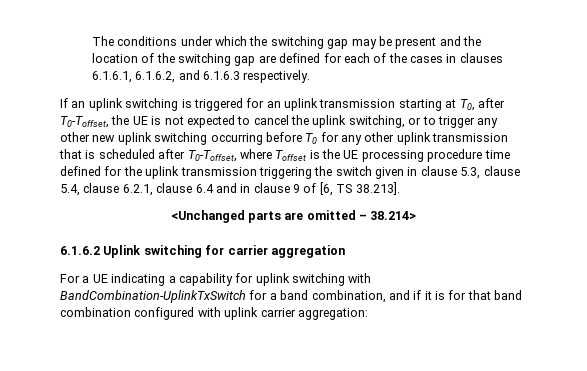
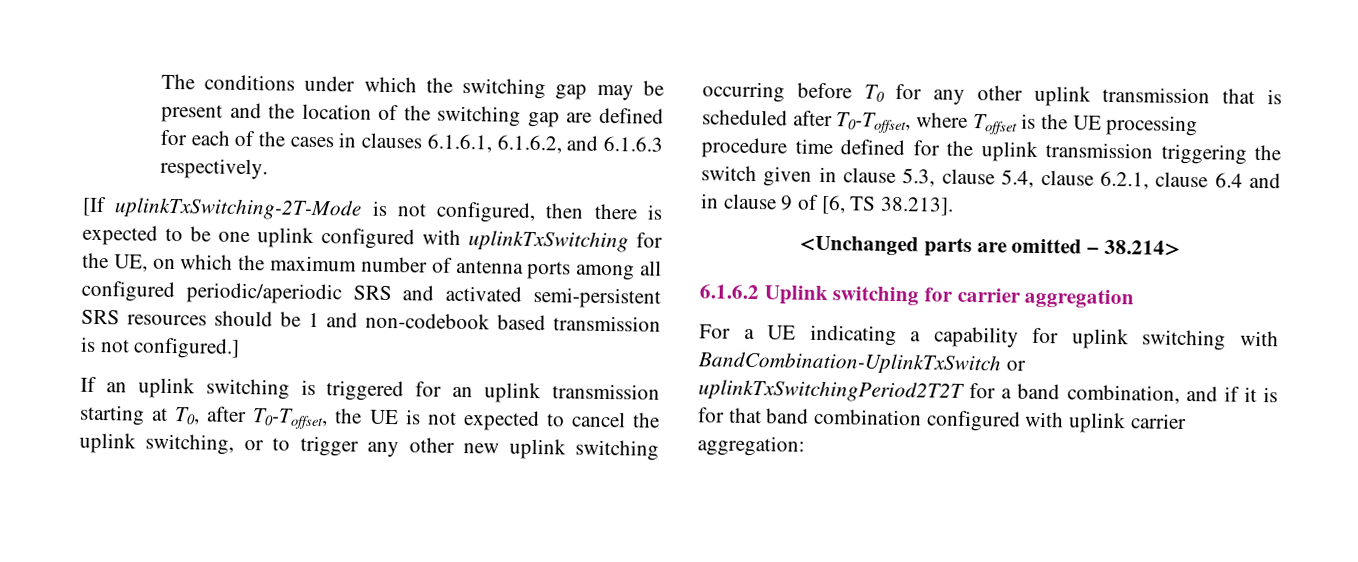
(311, 76) none -> [82,196,663,224] [82,224,663,253] [82,252,662,281] [81,280,661,309] [81,309,661,332] [80,336,241,359] // [If uplinkTxSwitching-2T-Mode is not configured, then there is expected to be one uplink configured with uplinkTxSwitching for the UE, on which the maximum number of antenna ports among all configured periodic/aperiodic SRS and activated semi-persistent SRS resources should be 1 and non-codebook based transmission is not configured.]
(246, 296) none -> [1005,360,1026,371] [698,379,965,403] or uplinkTxSwitchingPeriod2T2T

